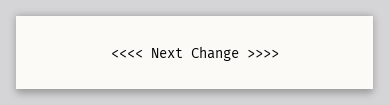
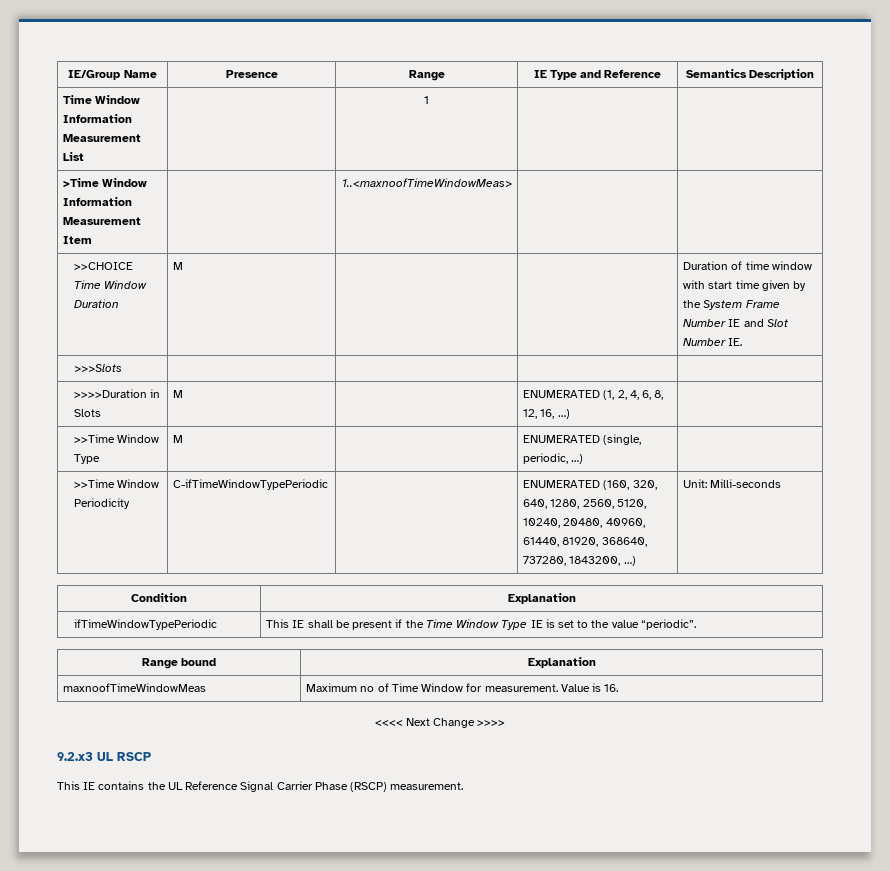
[110,46,279,61] <<<< Next Change >>>> -> [68,70,157,80] [225,70,278,78] [408,70,445,81] [533,69,662,80] [685,69,815,80] [63,95,141,104] [63,114,133,123] [63,134,142,142] [63,152,85,161] [424,96,429,104] [63,178,148,188] [63,197,133,206] [63,217,142,225] [63,236,93,244] [341,178,512,187] [73,262,133,270] [73,280,147,289] [73,299,119,308] [173,262,184,270] [683,261,812,270] [683,280,807,291] [683,300,780,310] [683,319,788,327] [683,338,743,346] [73,364,122,372] [73,389,160,398] [73,409,101,417] [173,390,184,398] [523,390,664,400] [523,409,570,419] [73,434,159,443] [73,454,100,464] [173,435,184,443] [523,434,642,445] [523,453,584,464] [73,479,159,488] [73,498,130,509] [173,479,329,490] [523,480,657,490] [523,499,646,509] [523,518,645,528] [523,537,647,547] [523,556,636,566] [683,479,782,488] [131,593,187,602] [507,593,576,604] [73,619,217,630] [266,619,696,630] [141,658,217,669] [527,657,596,668] [63,683,207,692] [306,683,619,692] [374,718,506,728] [57,752,151,761] [57,781,464,792] IE/Group Name | Presence | Range | IE Type and Reference | Semantics Description // Time Window Information Measurement List | | 1 | | // >Time Window Information Measurement Item | | 1..<maxnoofTimeWindowMeas> | | // >>CHOICE Time Window Duration | M | | | Duration of time window with start time given by the System Frame Number IE and Slot Number IE. // >>>Slots | | | | // >>>>Duration in Slots | M | | ENUMERATED (1, 2, 4, 6, 8, 12, 16, …) | // >>Time Window Type | M | | ENUMERATED (single, periodic, …) | // >>Time Window Periodicity | C-ifTimeWindowTypePeriodic | | ENUMERATED (160, 320, 640, 1280, 2560, 5120, 10240, 20480, 40960, 61440, 81920, 368640, 737280, 1843200, …) | Unit: Milli-seconds // Condition | Explanation // ifTimeWindowTypePeriodic | This IE shall be present if the Time Window Type IE is set to the value “periodic”. // Range bound | Explanation // maxnoofTimeWindowMeas | Maximum no of Time Window for measurement. Value is 16. // <<<< Next Change >>>> // 9.2.x3 UL RSCP // This IE contains the UL Reference Signal Carrier Phase (RSCP) measurement.

